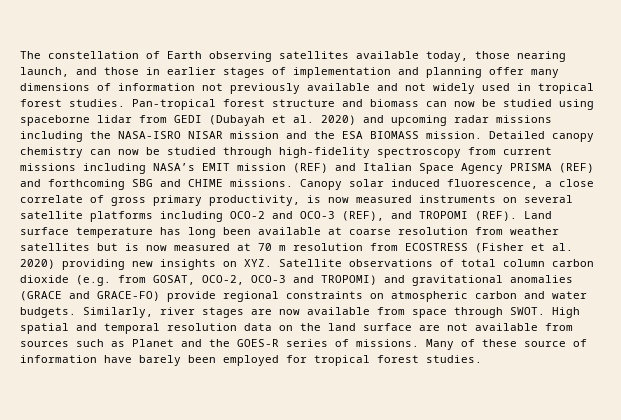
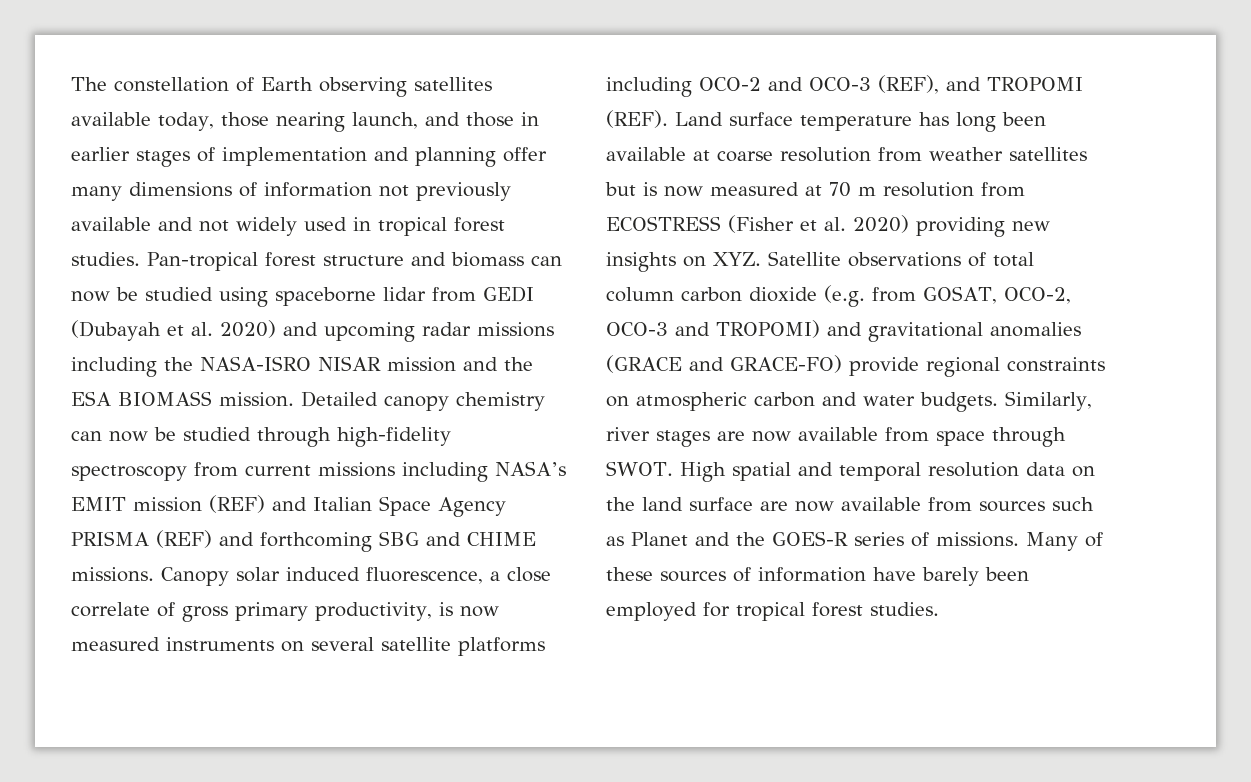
[447,323,468,331] not -> [795,501,834,512] now
[524,341,566,347] source -> [660,571,726,582] sources

